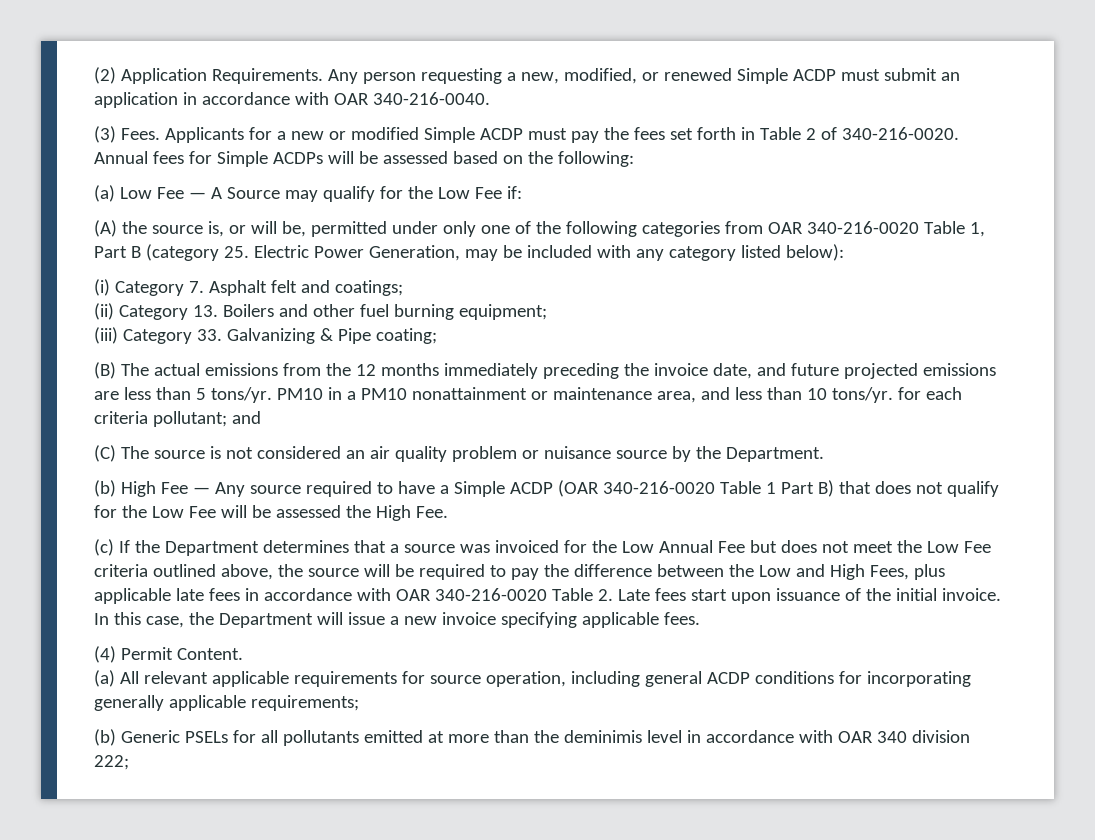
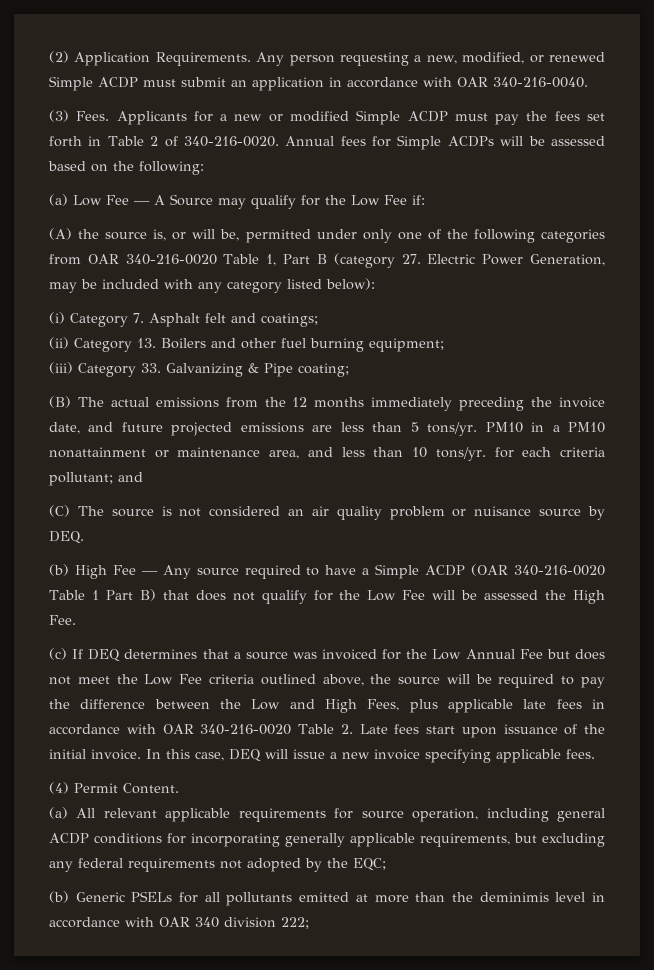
[223,246,249,258] 25. -> [401,254,421,264] 27.
[695,446,824,462] the Department. -> [49,531,84,544] DEQ.
[134,540,259,556] the Department -> [88,649,121,662] DEQ
[188,612,313,628] the Department -> [229,749,261,762] DEQ
[250,695,359,711] requirements; -> [420,833,605,847] [49,858,386,872] requirements, but excluding any federal requirements not adopted by the EQC;

